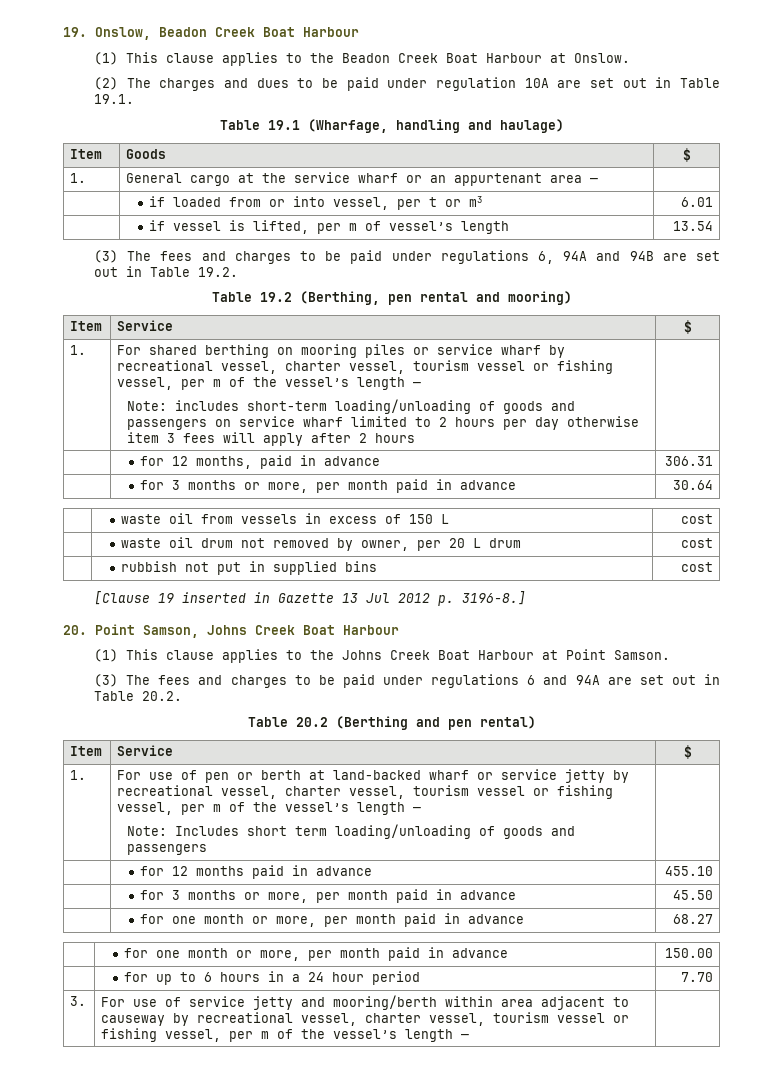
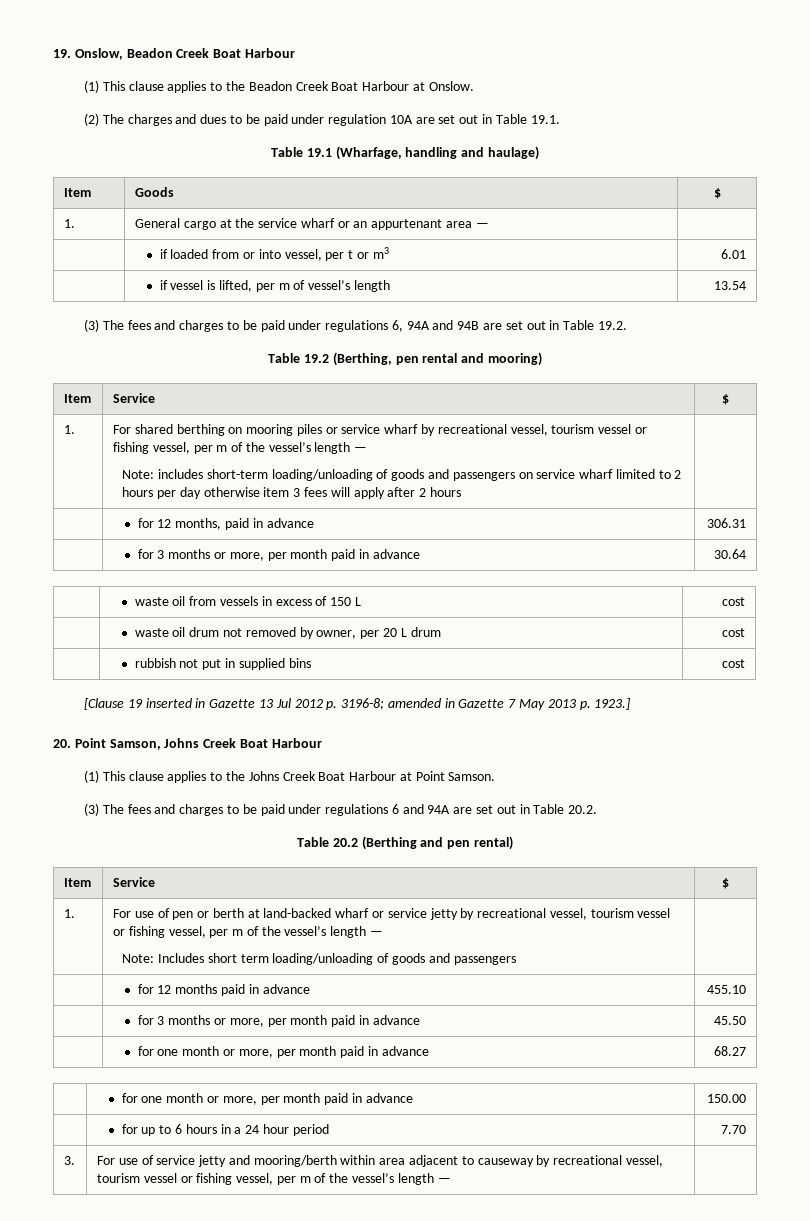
[285,361,406,374] charter vessel, -> (548, 430) none
[462,591,527,605] 3196-8.] -> [341,698,631,710] 3196-8; amended in Gazette 7 May 2013 p. 1923.]
[285,786,406,799] charter vessel, -> (587, 914) none
[365,1013,486,1026] charter vessel, -> (663, 1161) none

